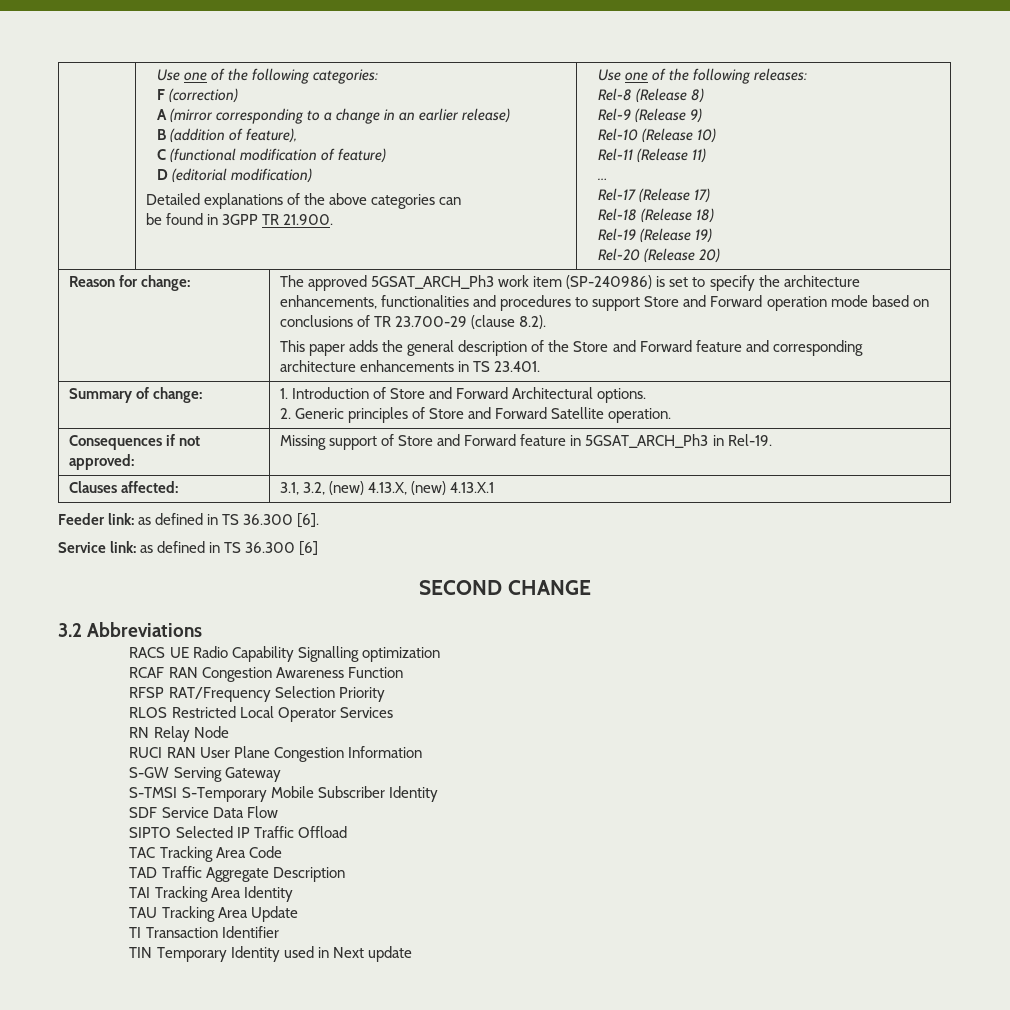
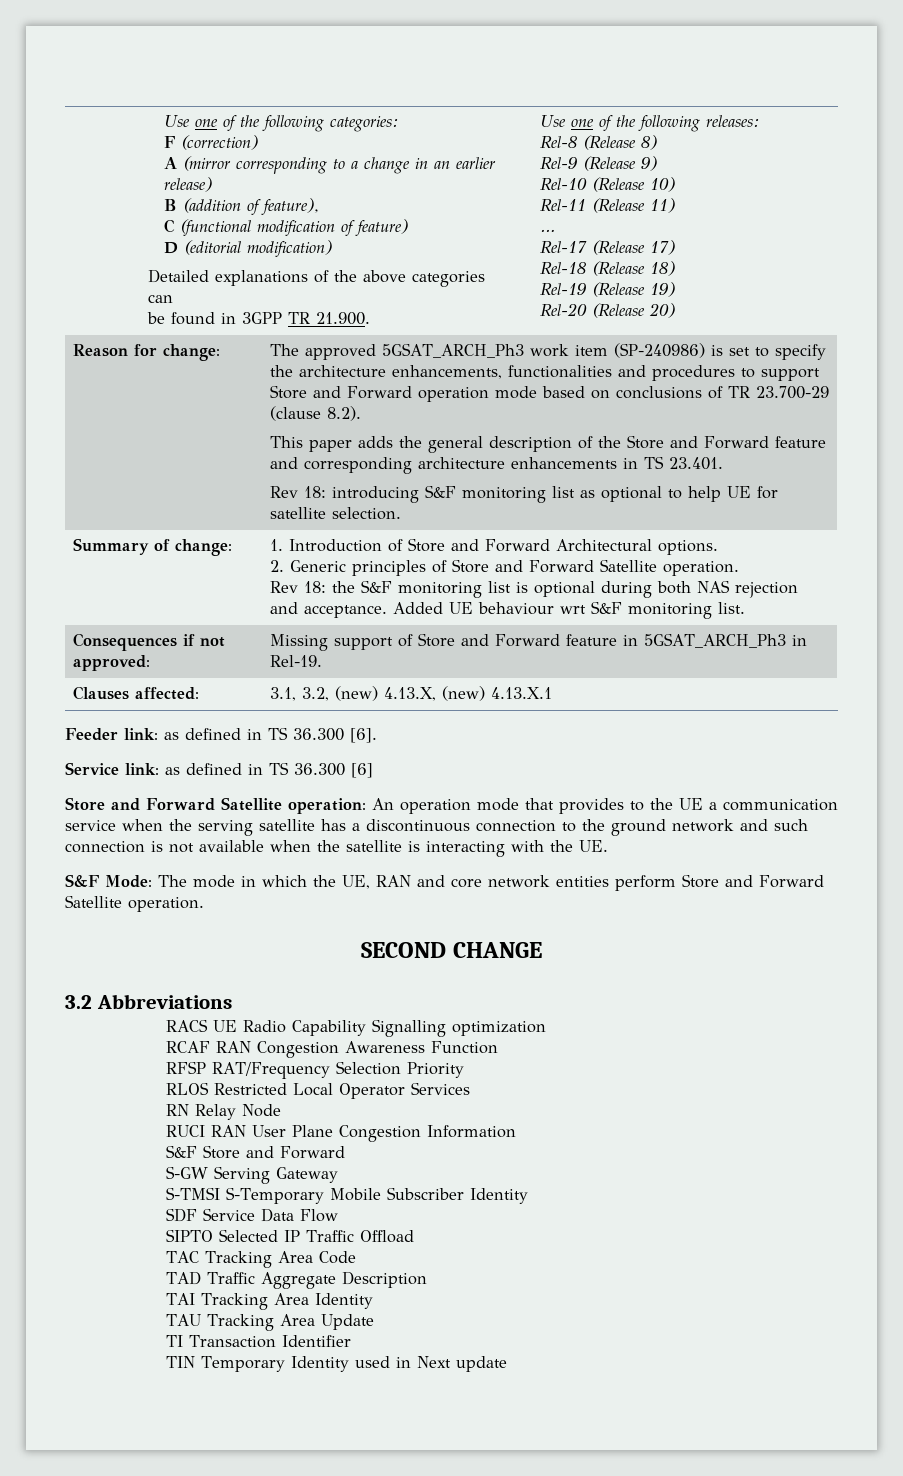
(541, 366) none -> [270,485,779,503] [270,507,402,520] // Rev 18: introducing S&F monitoring list as optional to help UE for satellite selection.
(672, 415) none -> [270,580,799,598] [270,601,746,619] // Rev 18: the S&F monitoring list is optional during both NAS rejection and acceptance. Added UE behaviour wrt S&F monitoring list.
(319, 548) none -> [65,797,838,814] [65,819,808,836] [65,840,608,857] [65,874,824,891] [65,895,204,912] // Store and Forward Satellite operation: An operation mode that provides to the UE a communication service when the serving satellite has a discontinuous connection to the ground network and such connection is not available when the satellite is interacting with the UE. // S&F Mode: The mode in which the UE, RAN and core network entities perform Store and Forward Satellite operation.
(422, 752) none -> [166,1145,346,1159] // S&F Store and Forward

